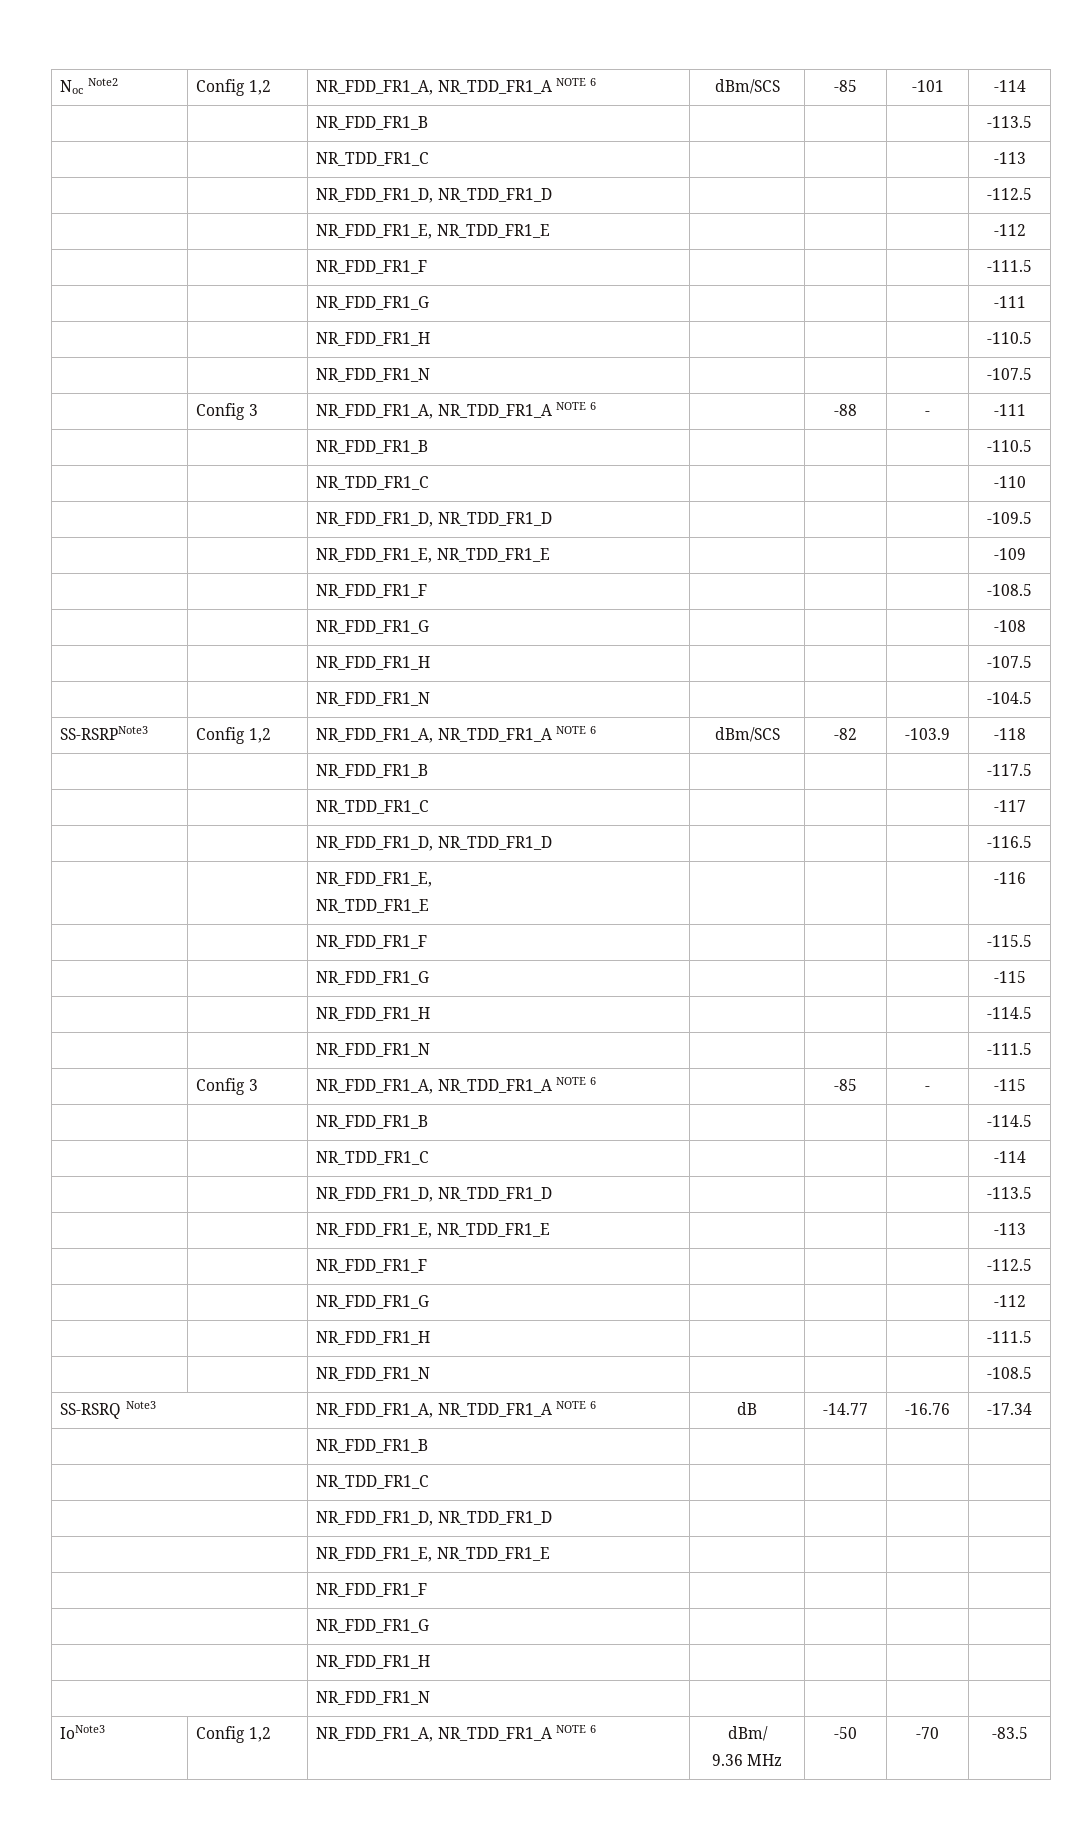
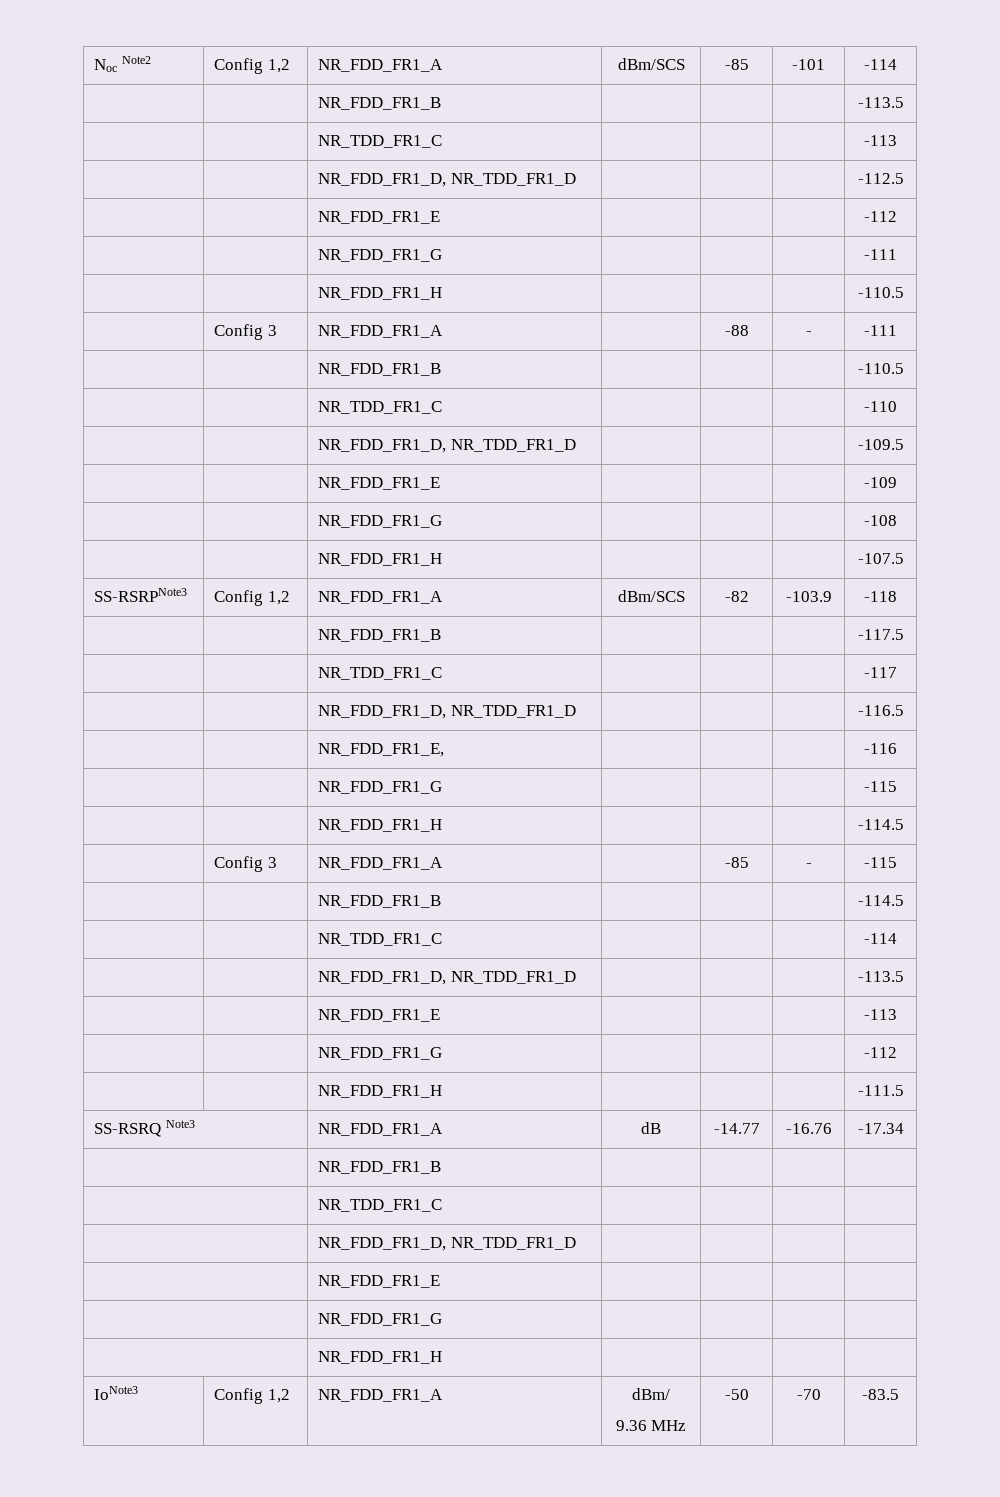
[316,78,596,95] NR_FDD_FR1_A, NR_TDD_FR1_A NOTE 6 -> [318,59,444,72] NR_FDD_FR1_A
[316,224,550,239] [993,224,1026,236] [316,260,428,274] [987,260,1032,272] NR_FDD_FR1_E, NR_TDD_FR1_E | | | | -112 // | | NR_FDD_FR1_F | | | | -111.5 -> [318,211,441,224] [864,211,897,222] NR_FDD_FR1_E | | | | -112
[316,368,431,382] [987,368,1032,380] [196,403,258,420] [316,402,596,419] // | | NR_FDD_FR1_N | | | | -107.5 // | Config 3 | NR_FDD_FR1_A, NR_TDD_FR1_A NOTE 6 -> [214,324,277,340] [318,325,444,338] // | Config 3 | NR_FDD_FR1_A
[316,548,550,563] NR_FDD_FR1_E, NR_TDD_FR1_E -> [318,477,441,490] NR_FDD_FR1_E
[316,584,428,598] [987,584,1032,596] // | | NR_FDD_FR1_F | | | | -108.5 -> (897, 482) none
[316,692,431,706] [987,692,1032,704] // | | NR_FDD_FR1_N | | | | -104.5 -> (904, 558) none
[316,726,596,743] NR_FDD_FR1_A, NR_TDD_FR1_A NOTE 6 -> [318,591,444,604] NR_FDD_FR1_A
[316,899,430,913] // NR_TDD_FR1_E -> (445, 750) none
[316,935,428,949] [987,935,1032,947] // | | NR_FDD_FR1_F | | | | -115.5 -> (897, 748) none
[316,1043,431,1057] [987,1043,1032,1055] [196,1078,258,1095] [316,1077,596,1094] // | | NR_FDD_FR1_N | | | | -111.5 // | Config 3 | NR_FDD_FR1_A, NR_TDD_FR1_A NOTE 6 -> [214,856,277,872] [318,857,444,870] // | Config 3 | NR_FDD_FR1_A
[316,1223,550,1238] [993,1223,1026,1235] [316,1259,428,1273] [987,1259,1032,1271] NR_FDD_FR1_E, NR_TDD_FR1_E | | | | -113 // | | NR_FDD_FR1_F | | | | -112.5 -> [318,1009,441,1022] [864,1009,897,1020] NR_FDD_FR1_E | | | | -113
[316,1367,431,1381] [987,1367,1032,1379] // | | NR_FDD_FR1_N | | | | -108.5 -> (904, 1090) none
[316,1401,596,1418] NR_FDD_FR1_A, NR_TDD_FR1_A NOTE 6 -> [318,1123,444,1136] NR_FDD_FR1_A
[316,1547,550,1562] [316,1583,428,1597] NR_FDD_FR1_E, NR_TDD_FR1_E | | | | // | NR_FDD_FR1_F -> [318,1275,441,1288] NR_FDD_FR1_E
[316,1691,431,1705] // | NR_FDD_FR1_N | | | | -> (443, 1357) none
[316,1725,596,1742] NR_FDD_FR1_A, NR_TDD_FR1_A NOTE 6 -> [318,1389,444,1402] NR_FDD_FR1_A

